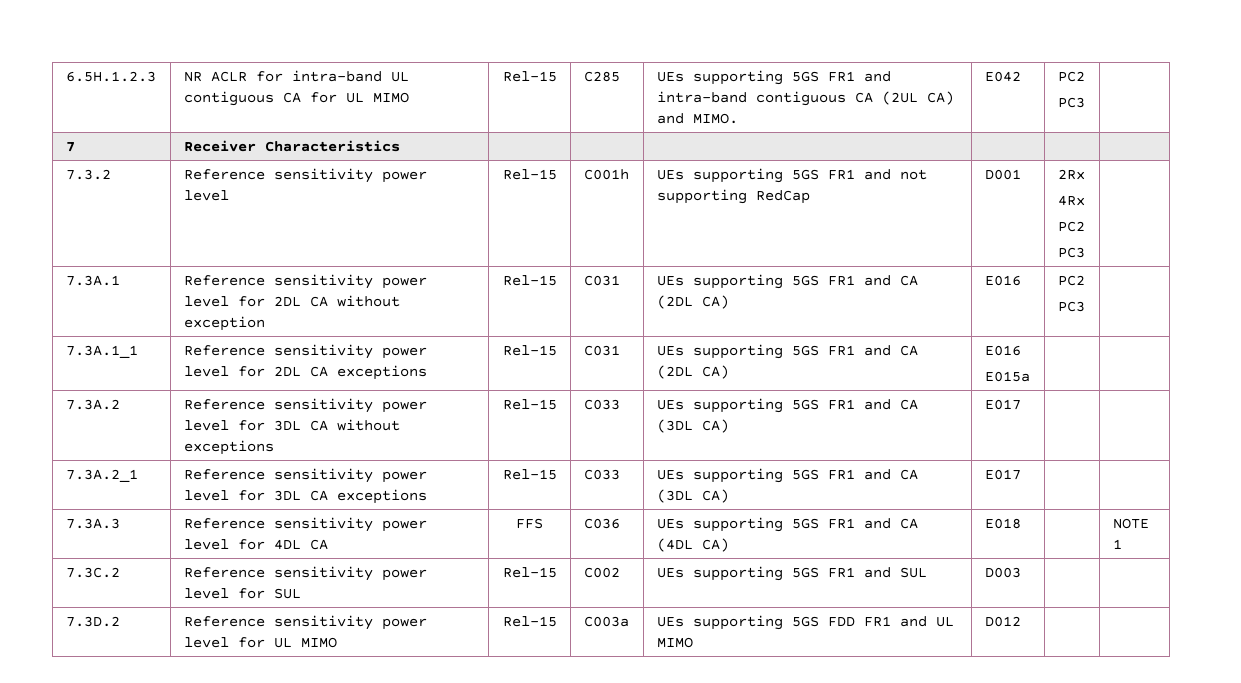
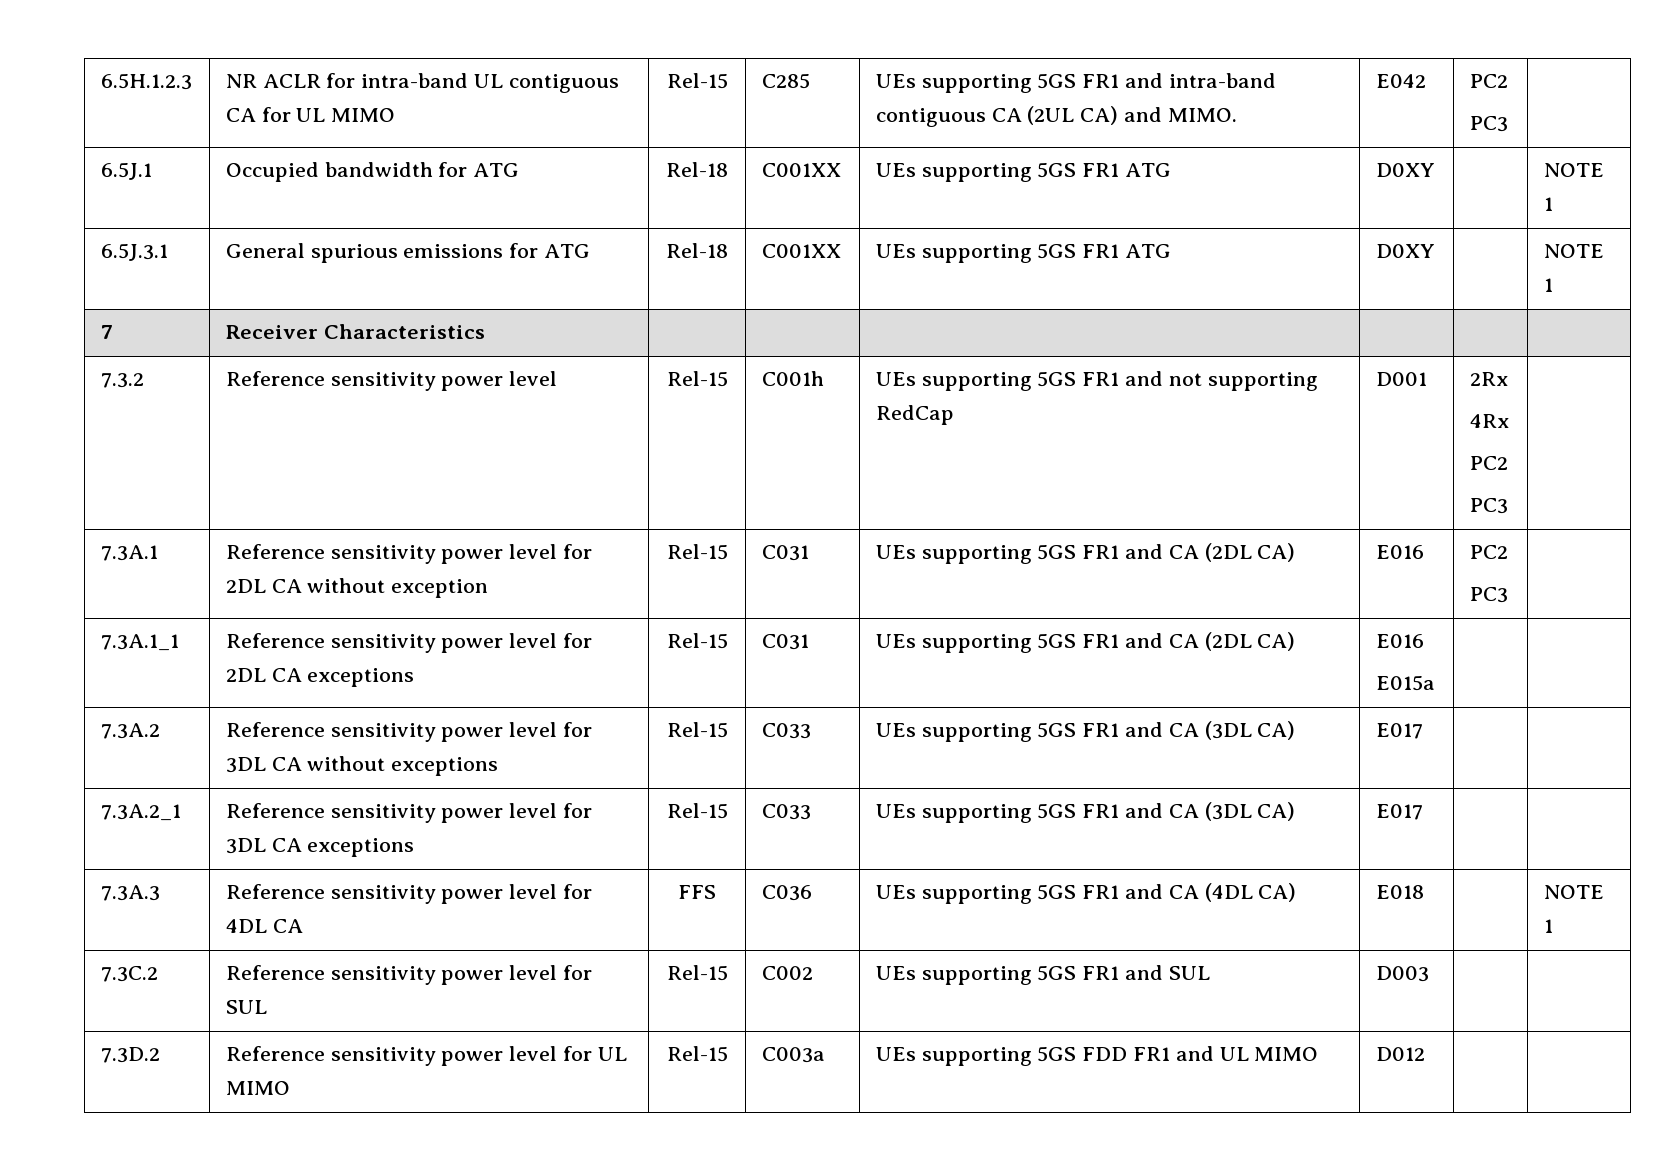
(1085, 102) none -> [100,162,152,180] [225,162,520,182] [666,162,729,177] [761,163,841,177] [875,162,1172,182] [1375,163,1435,177] [1543,163,1604,177] [1543,197,1553,211] [100,243,168,261] [225,243,591,263] [666,243,729,258] [761,244,841,258] [875,243,1172,263] [1375,244,1435,258] [1543,244,1604,258] [1543,278,1553,292] // 6.5J.1 | Occupied bandwidth for ATG | Rel-18 | C001XX | UEs supporting 5GS FR1 ATG | D0XY | | NOTE 1 // 6.5J.3.1 | General spurious emissions for ATG | Rel-18 | C001XX | UEs supporting 5GS FR1 ATG | D0XY | | NOTE 1

